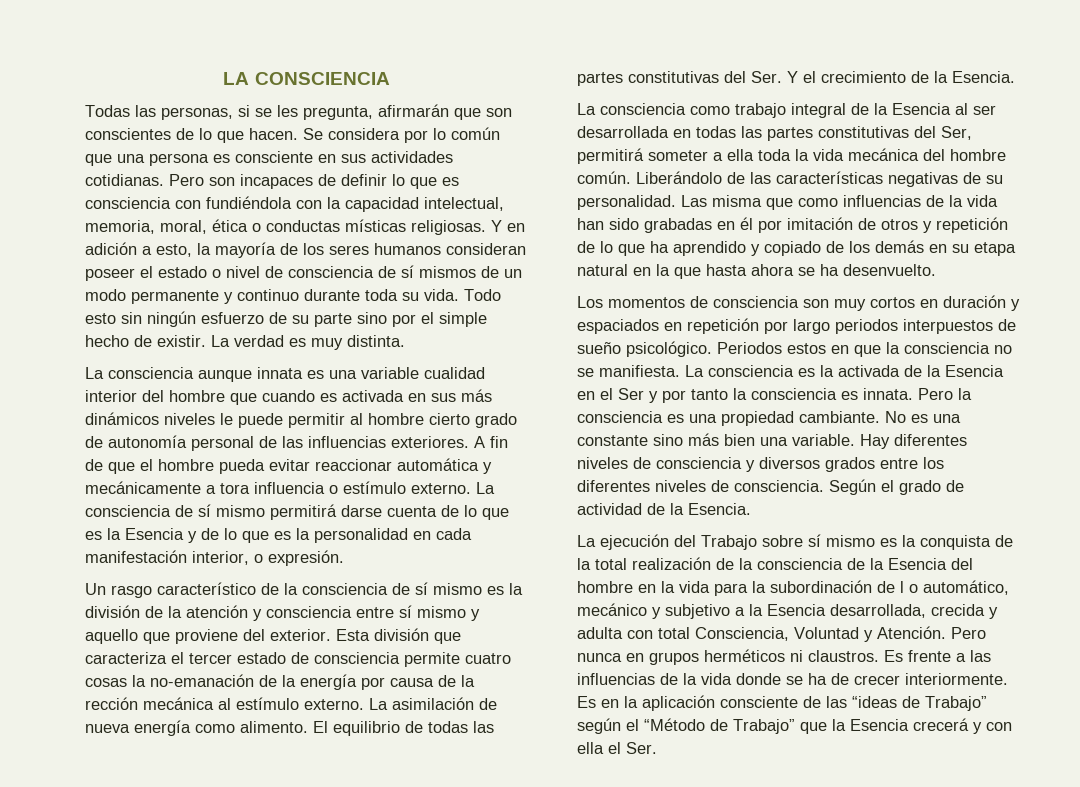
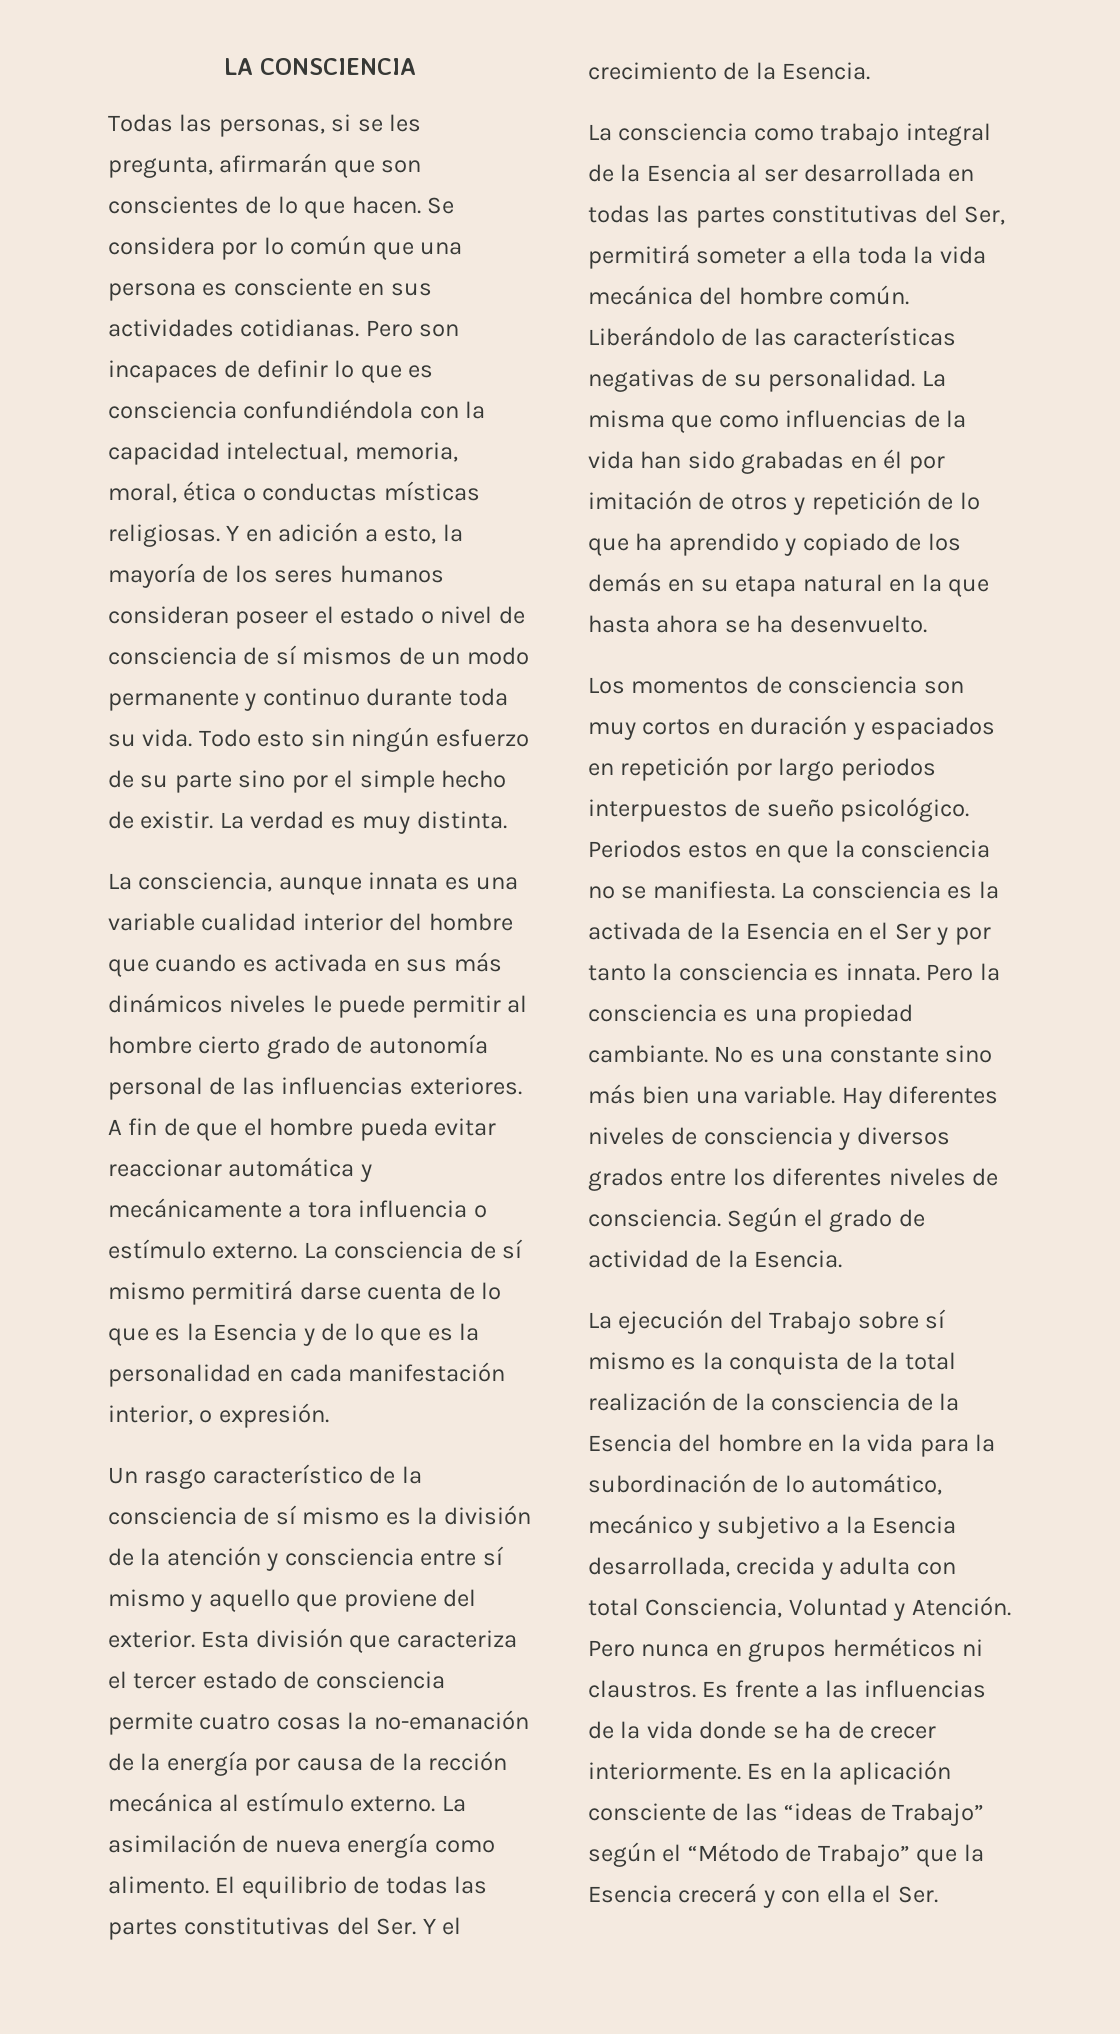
[175,196,292,209] con fundiéndola -> [243,399,414,419] confundiéndola
[108,367,194,379] consciencia -> [138,872,273,892] consciencia,
[681,195,707,207] Las -> [921,370,946,387] La
[900,581,918,593] l o -> [784,1475,805,1493] lo

